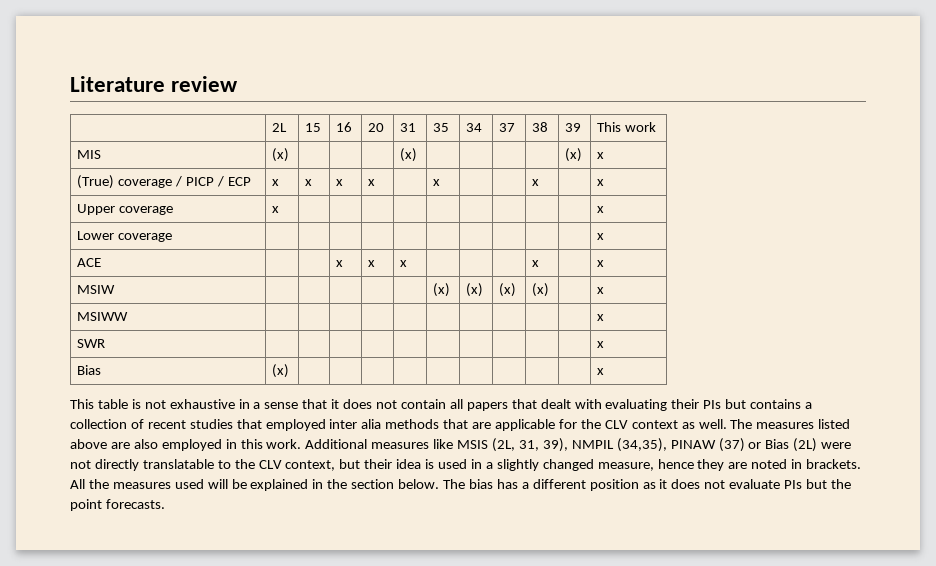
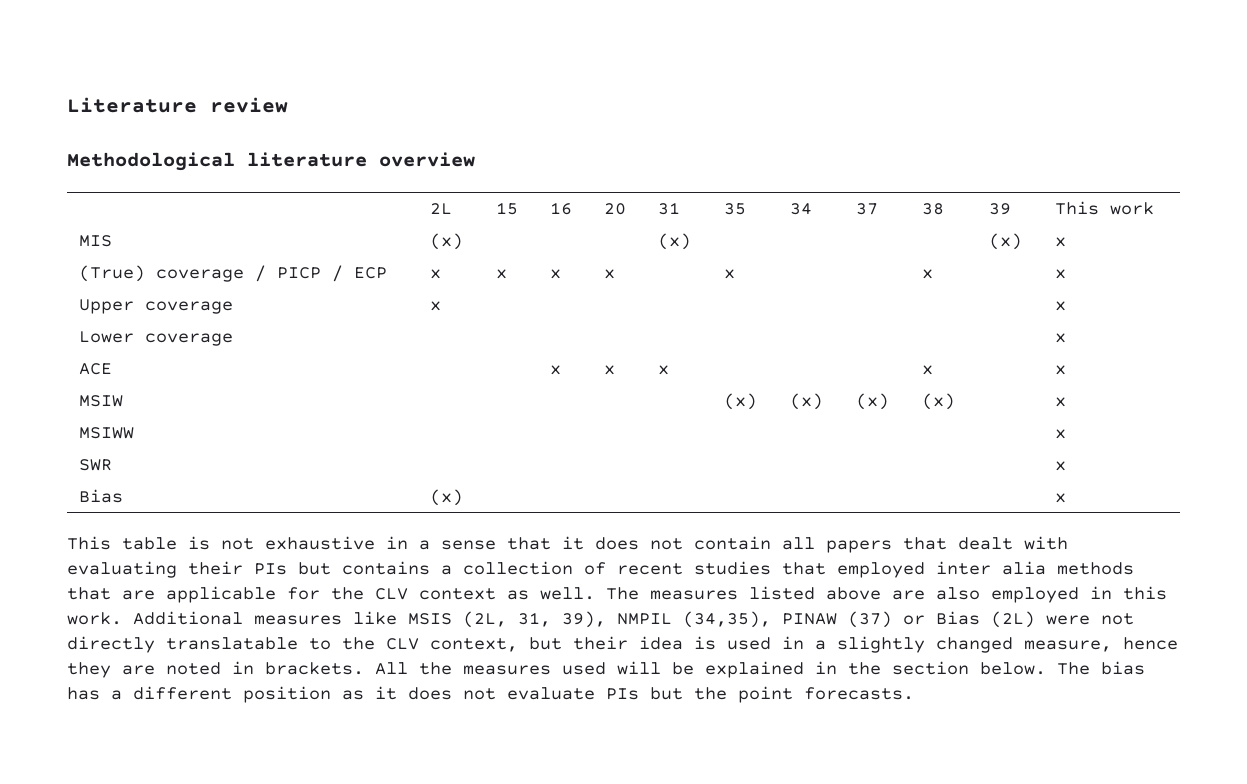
(239, 84) none -> [67,152,475,171] // Methodological literature overview

